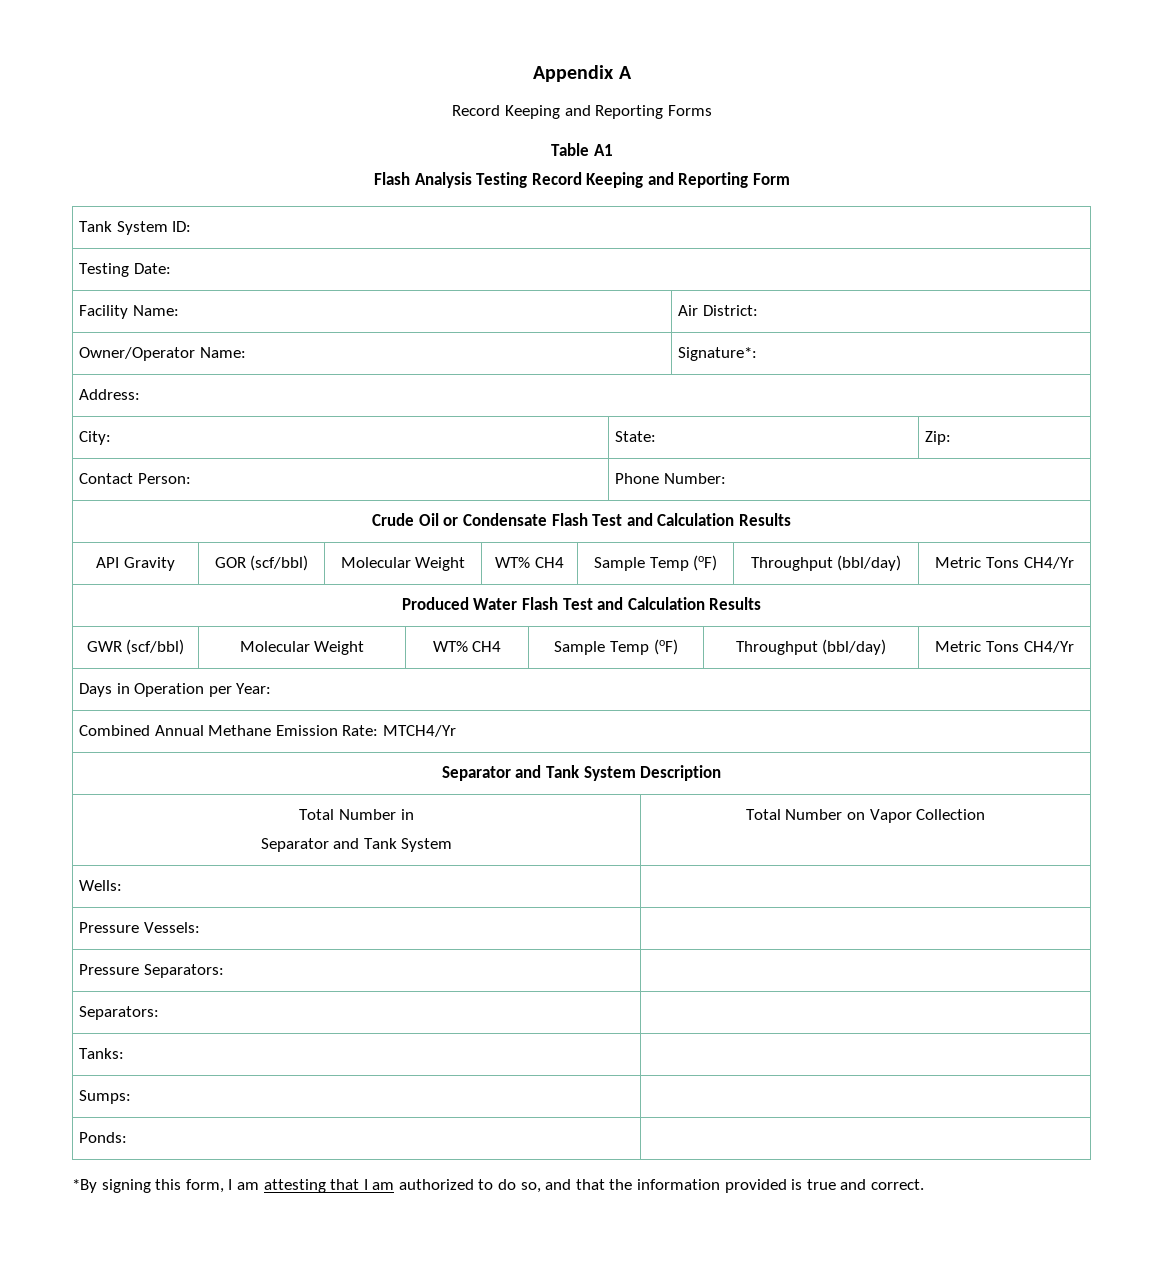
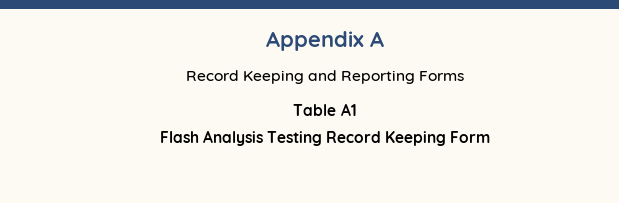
[647,172,749,188] and Reporting -> (447, 138) none
[78,221,192,235] [78,263,171,277] [78,305,179,319] [677,305,758,316] [78,347,246,361] [677,347,757,361] [78,389,140,400] [78,431,111,445] [614,431,656,442] [924,431,951,445] [78,473,191,484] [614,473,726,484] [372,513,791,526] [96,557,175,571] [214,555,309,571] [340,557,466,571] [495,557,564,568] [593,555,718,571] [750,555,902,571] [935,557,1074,569] [401,597,762,610] [86,639,185,655] [239,641,365,655] [432,641,502,652] [554,639,678,655] [735,639,887,655] [935,641,1074,653] [78,683,272,697] [78,725,456,737] [441,765,722,781] [299,809,414,820] [260,838,453,852] [745,809,986,823] [78,880,122,891] [78,922,200,933] [78,964,224,978] [78,1006,159,1020] [78,1048,124,1059] [78,1090,131,1104] [78,1132,127,1143] [72,1179,924,1193] // Tank System ID: // Testing Date: // Facility Name: | Air District: // Owner/Operator Name: | Signature*: // Address: // City: | State: | Zip: // Contact Person: | Phone Number: // Crude Oil or Condensate Flash Test and Calculation Results // API Gravity | GOR (scf/bbl) | Molecular Weight | WT% CH4 | Sample Temp (oF) | Throughput (bbl/day) | Metric Tons CH4/Yr // Produced Water Flash Test and Calculation Results // GWR (scf/bbl) | Molecular Weight | WT% CH4 | Sample Temp (oF) | Throughput (bbl/day) | Metric Tons CH4/Yr // Days in Operation per Year: // Combined Annual Methane Emission Rate: MTCH4/Yr // Separator and Tank System Description // Total Number in // Separator and Tank System | Total Number on Vapor Collection // Wells: | // Pressure Vessels: | // Pressure Separators: | // Separators: | // Tanks: | // Sumps: | // Ponds: | // *By signing this form, I am attesting that I am authorized to do so, and that the information provided is true and correct. -> (491, 137) none

